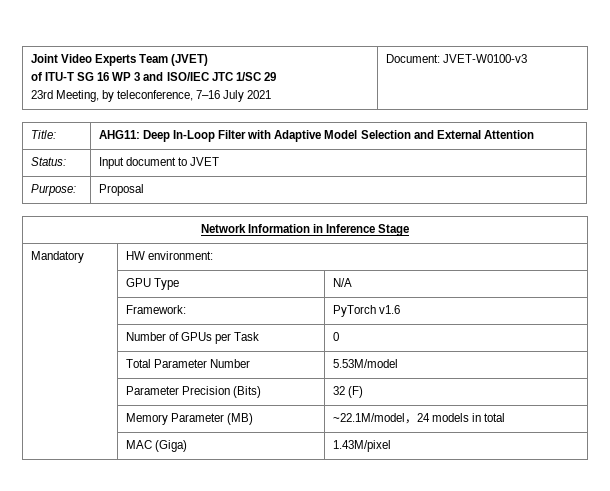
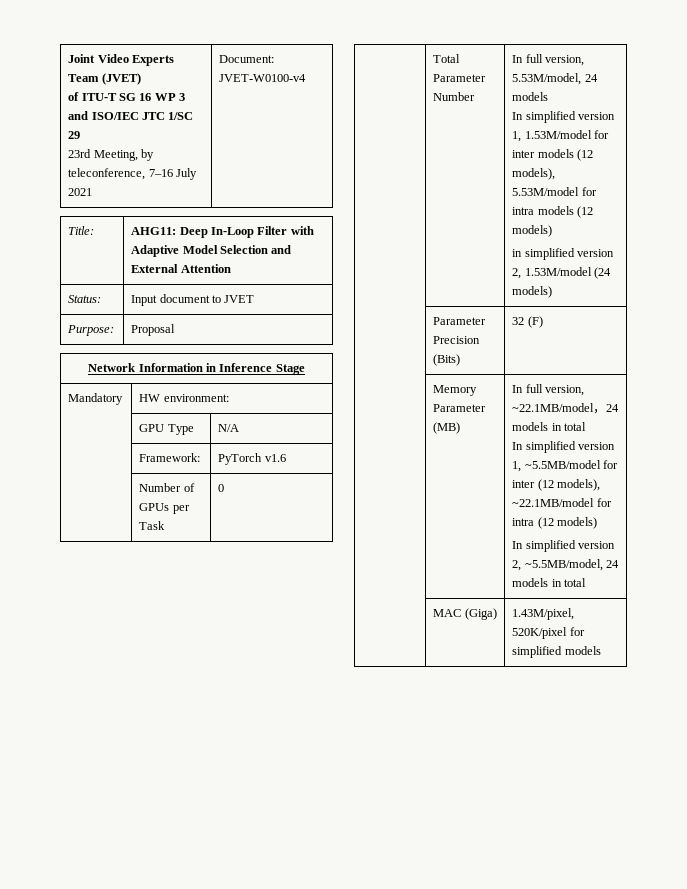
[442,54,527,63] JVET-W0100-v3 -> [219,74,307,82] JVET-W0100-v4
[332,359,398,368] 5.53M/model -> [512,54,585,66] [512,73,598,85] [512,92,549,101] [512,111,616,123] [512,130,610,142] [512,149,594,161] [512,168,556,180] [512,187,597,196] [512,206,594,218] [512,225,553,237] [512,248,615,260] [512,267,612,279] [512,286,553,298] In full version, 5.53M/model, 24 models // In simplified version 1, 1.53M/model for inter models (12 models), 5.53M/model for intra models (12 models) // in simplified version 2, 1.53M/model (24 models)
[332,413,405,422] ~22.1M/model -> [512,384,585,396] [512,403,595,412] In full version, ~22.1MB/model
[125,440,187,452] [332,440,391,452] // | MAC (Giga) | 1.43M/pixel -> [512,441,616,453] [512,460,619,472] [512,479,601,491] [512,498,612,507] [512,517,598,529] [512,540,616,552] [512,559,620,571] [512,578,587,587] [433,608,497,620] [512,608,575,620] [512,627,585,639] [512,646,601,658] // In simplified version 1, ~5.5MB/model for inter (12 models), ~22.1MB/model for intra (12 models) // In simplified version 2, ~5.5MB/model, 24 models in total // | MAC (Giga) | 1.43M/pixel, 520K/pixel for simplified models

